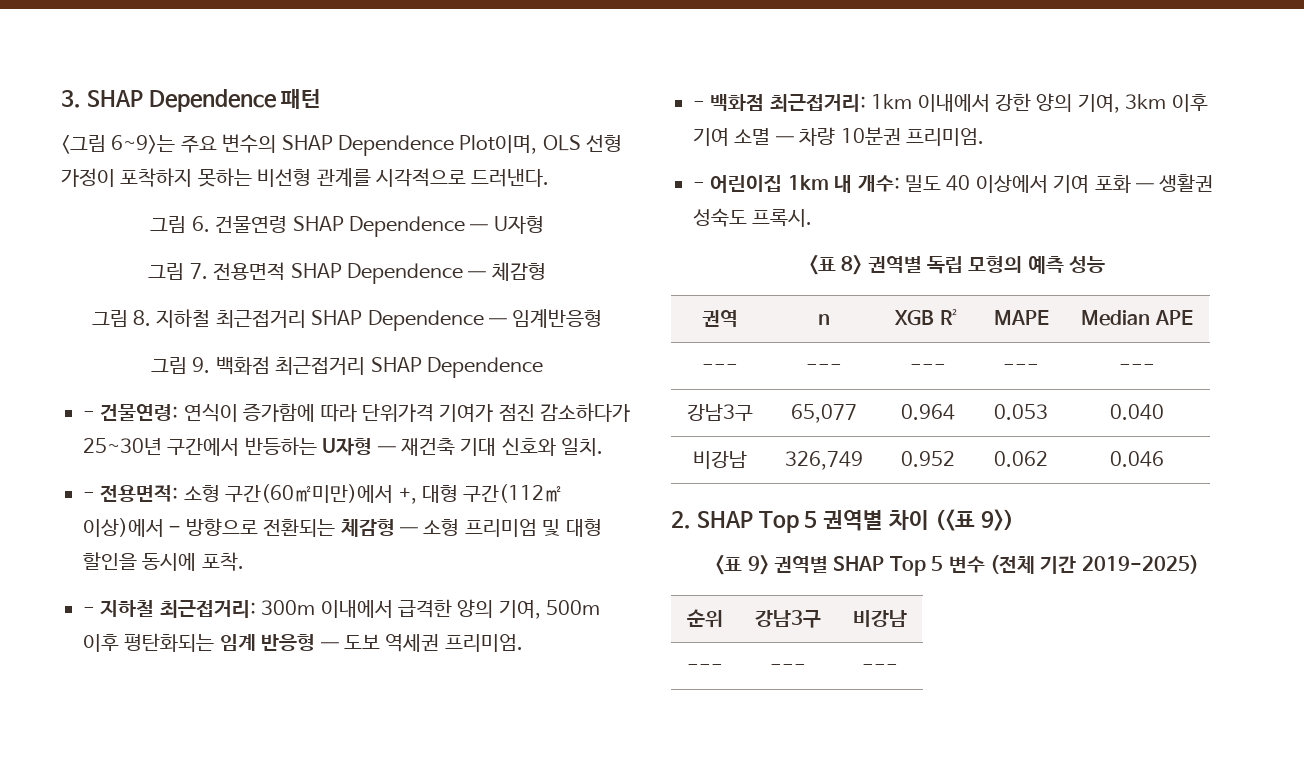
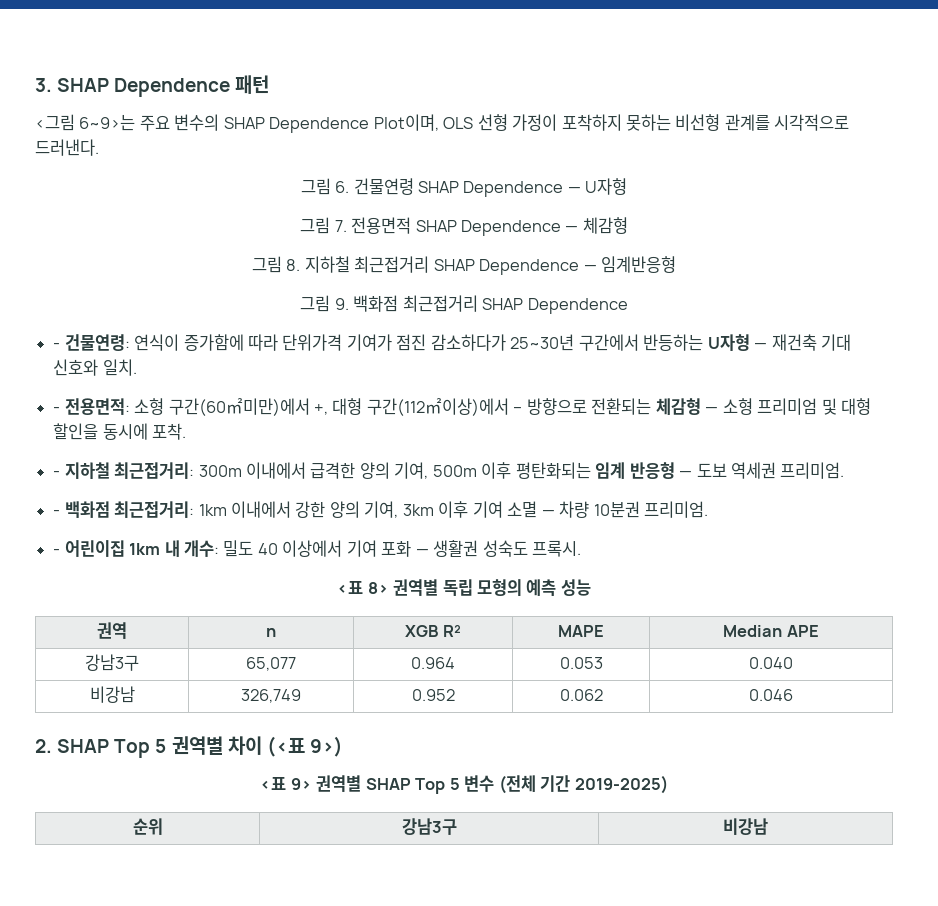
[702,364,738,372] [805,364,842,372] [910,364,946,372] [1003,364,1039,372] [1119,364,1155,372] // --- | --- | --- | --- | --- -> (819, 631) none
[687,664,723,672] [769,664,806,672] [861,664,898,672] // --- | --- | --- -> (768, 826) none

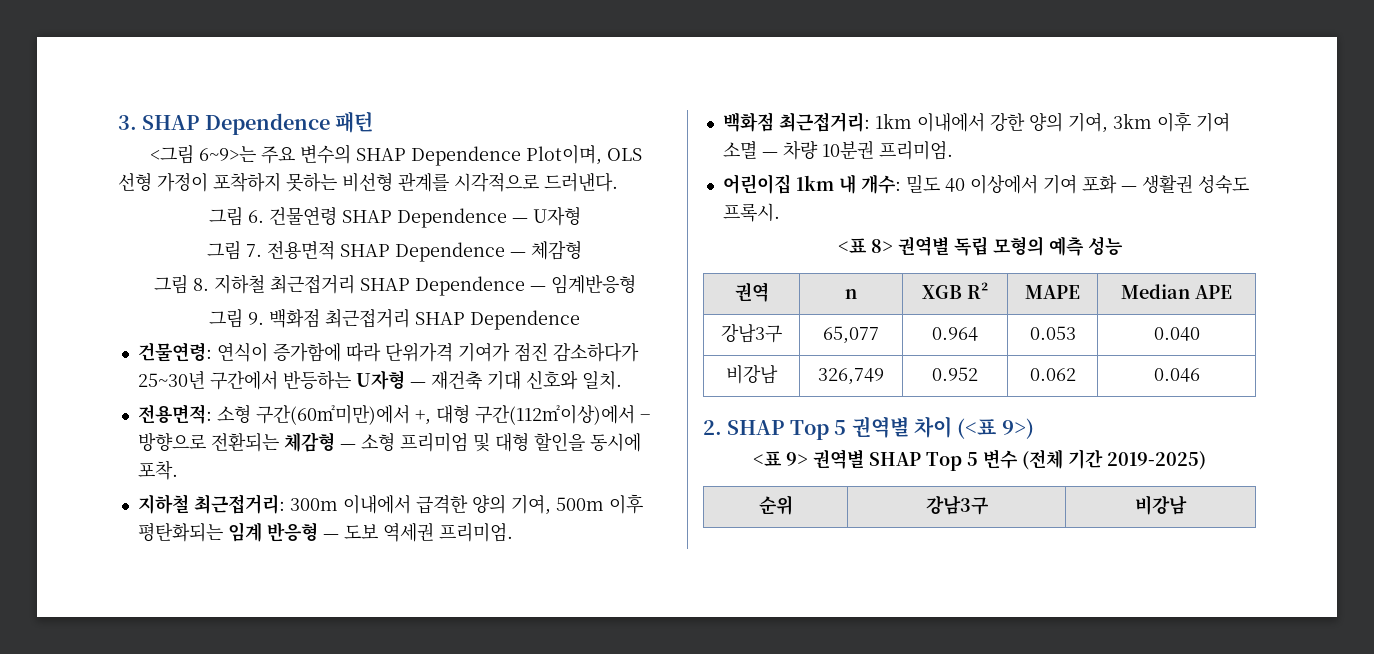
[53,343,61,349] - -> (580, 320) none
[53,407,61,413] - -> (622, 380) none
[53,471,61,477] - -> (178, 470) none
[53,510,61,516] - -> (513, 532) none
[53,549,61,555] - -> (953, 150) none

